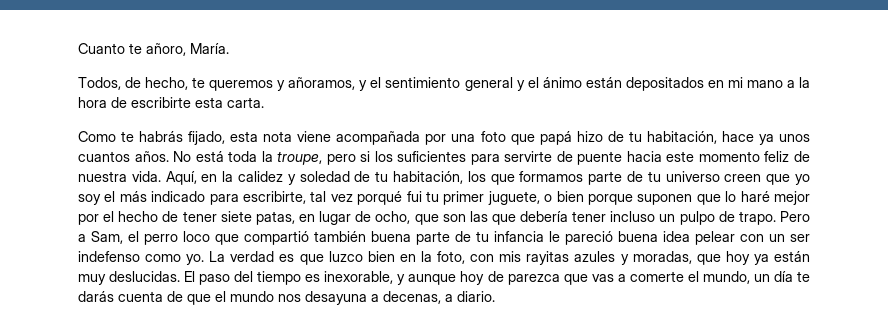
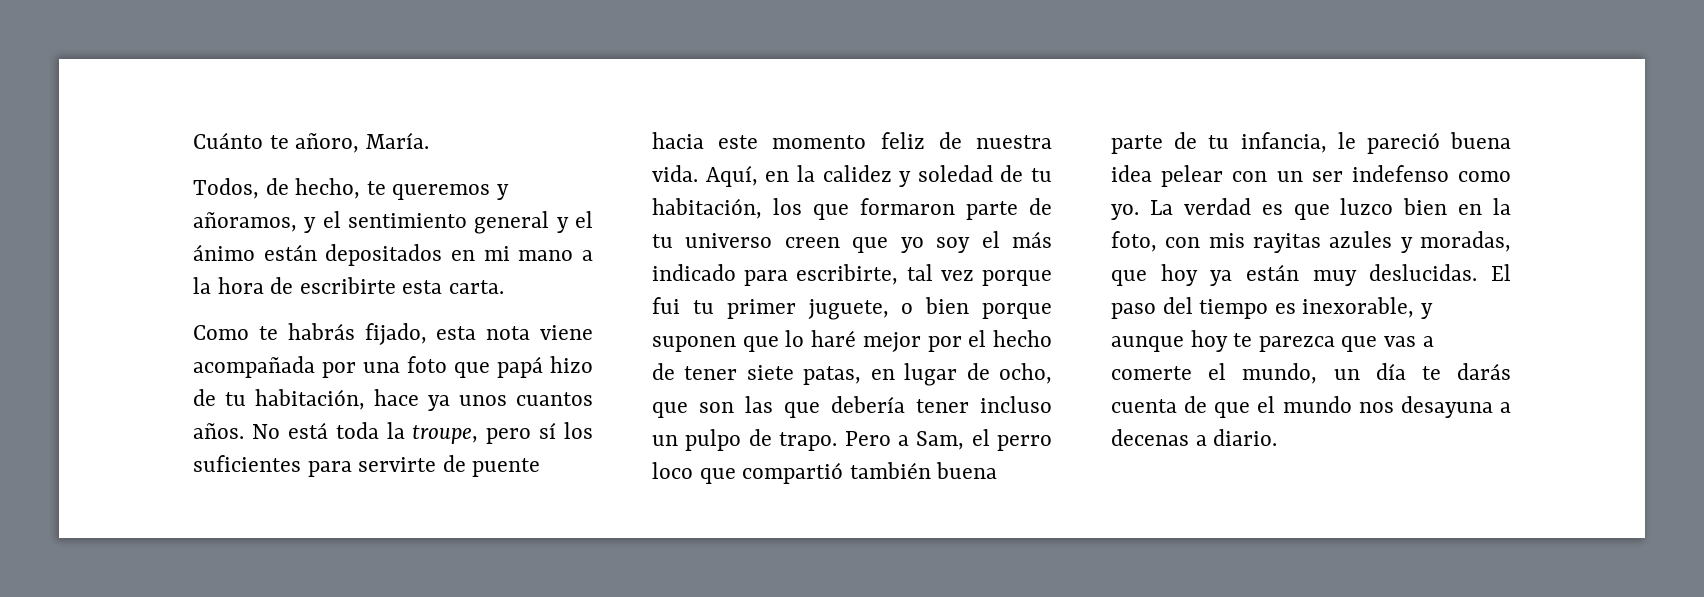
[78,43,125,54] Cuanto -> [193,132,263,149] Cuánto
[360,151,371,162] si -> [539,422,557,439] sí
[519,171,584,182] formamos -> [860,198,955,215] formaron
[357,191,403,205] porqué -> [982,270,1052,286] porque
[494,231,544,242] infancia -> [1240,132,1327,153] infancia,
[487,271,504,282] de -> [1233,333,1253,347] te
[383,291,441,304] decenas, -> [1111,429,1189,446] decenas

